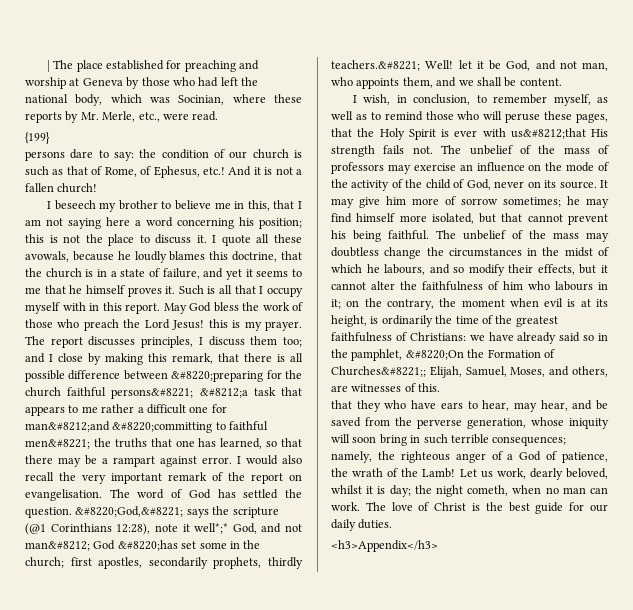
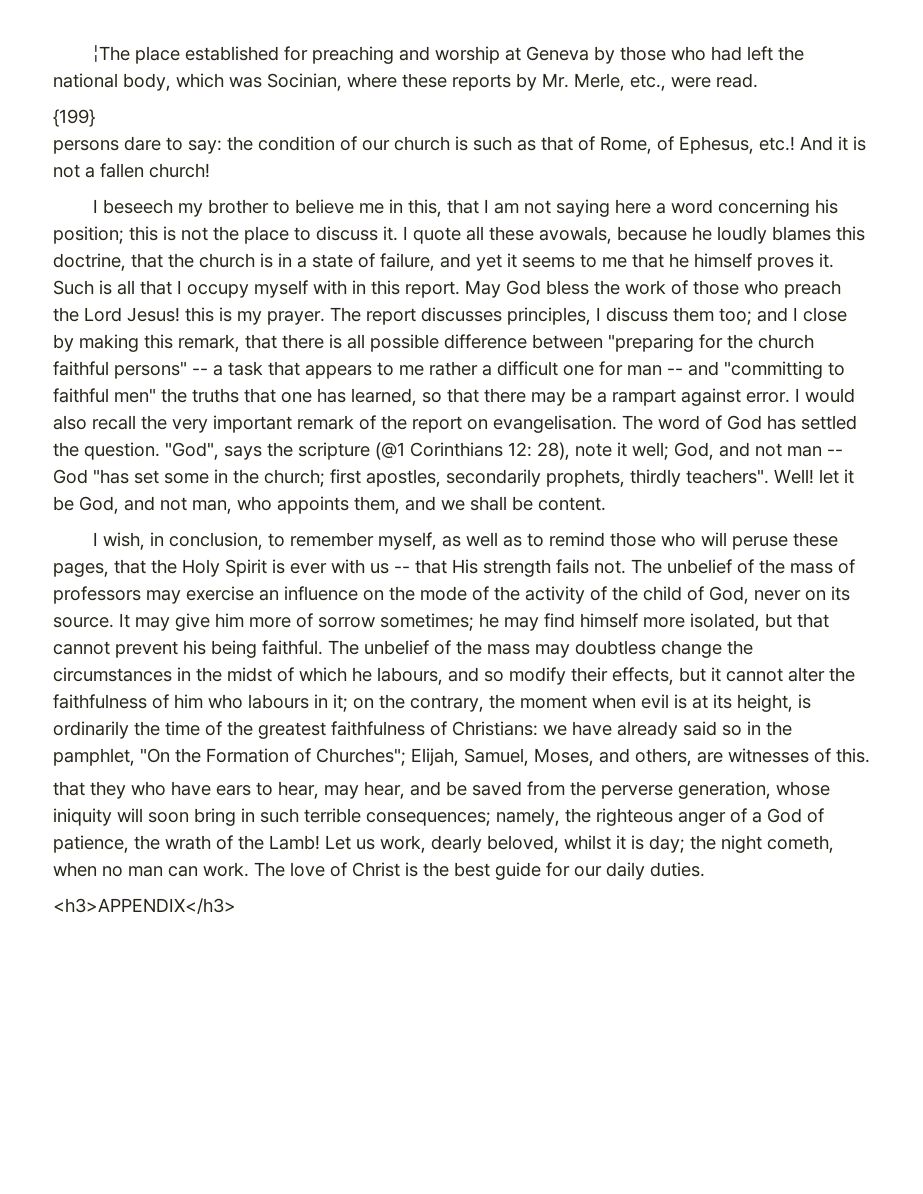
[46,60,74,72] | The -> [92,45,130,62] ¦The
[171,371,264,382] &#8220;preparing -> [608,334,694,352] "preparing
[111,388,248,399] persons&#8221; &#8212;a -> [114,361,223,379] persons" -- a
[25,421,213,433] man&#8212;and &#8220;committing -> [627,361,823,379] man -- and "committing
[25,439,90,449] men&#8221; -> [114,388,156,403] men"
[75,506,184,517] &#8220;God,&#8221; -> [165,442,219,460] "God",
[116,523,151,535] 12:28), -> [508,442,570,460] 12: 28),
[194,523,302,534] [25,540,178,551] well*;* God, and not man&#8212; God &#8220;has -> [632,442,843,460] [53,469,129,484] well; God, and not man -- God "has
[331,60,420,71] teachers.&#8221; -> [686,469,769,484] teachers".
[510,128,586,139] us&#8212;that -> [370,559,447,574] us -- that
[405,350,464,360] &#8220;On -> [140,748,170,763] "On
[331,366,426,377] Churches&#8221;; -> [316,748,406,766] Churches";
[331,540,438,552] <h3>Appendix</h3> -> [53,898,236,914] <h3>APPENDIX</h3>

